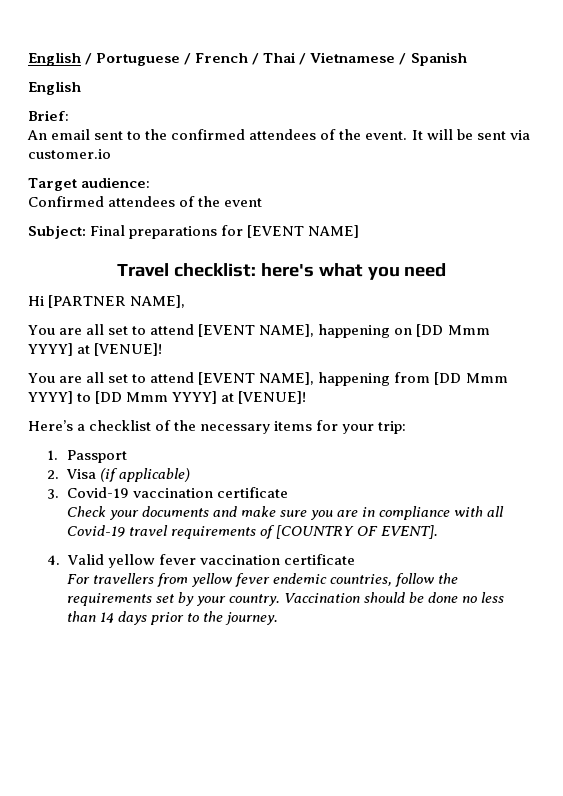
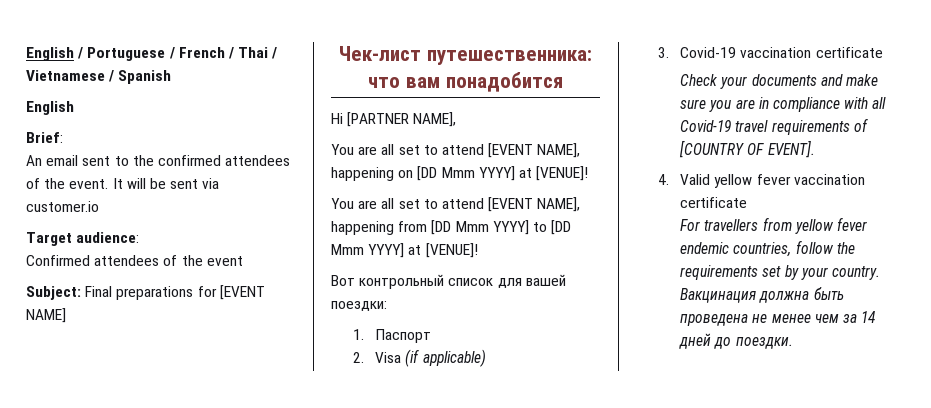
[116,263,447,280] Travel checklist: here's what you need -> [339,46,592,65] [368,72,563,92] Чек-лист путешественника: что вам понадобится
[28,420,407,434] Here’s a checklist of the necessary items for your trip: -> [331,274,566,289] [331,301,387,311] Вот контрольный список для вашей поездки:
[66,450,127,463] Passport -> [375,329,432,343] Паспорт
[284,592,505,603] [66,611,279,625] Vaccination should be done no less than 14 days prior to the journey. -> [680,287,844,303] [680,311,876,326] [679,333,793,349] Вакцинация должна быть проведена не менее чем за 14 дней до поездки.

